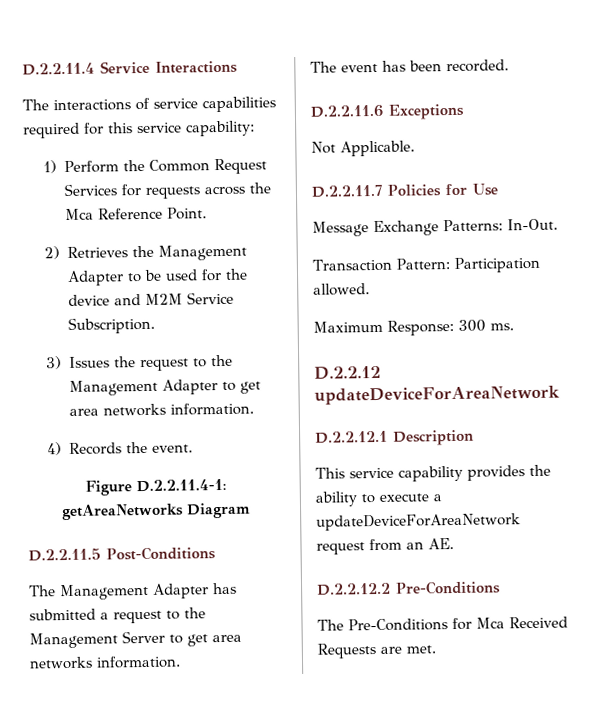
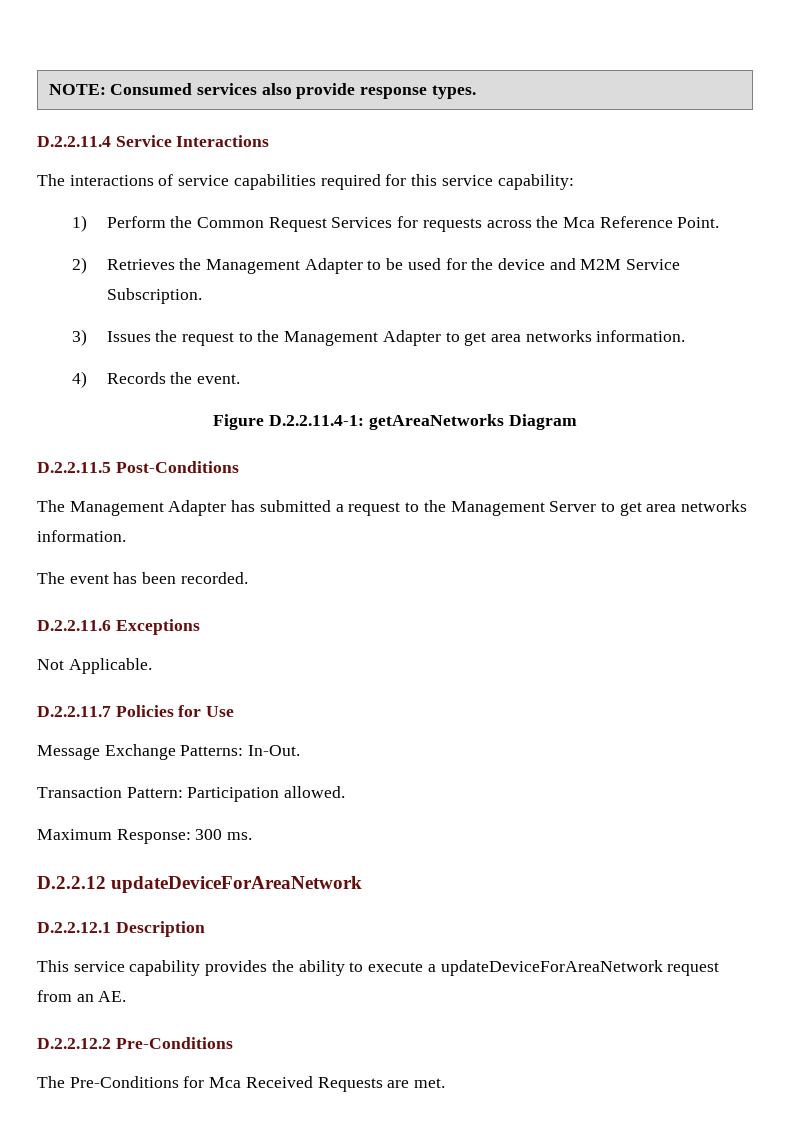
(22, 69) none -> [48,83,476,99] NOTE: Consumed services also provide response types. //

